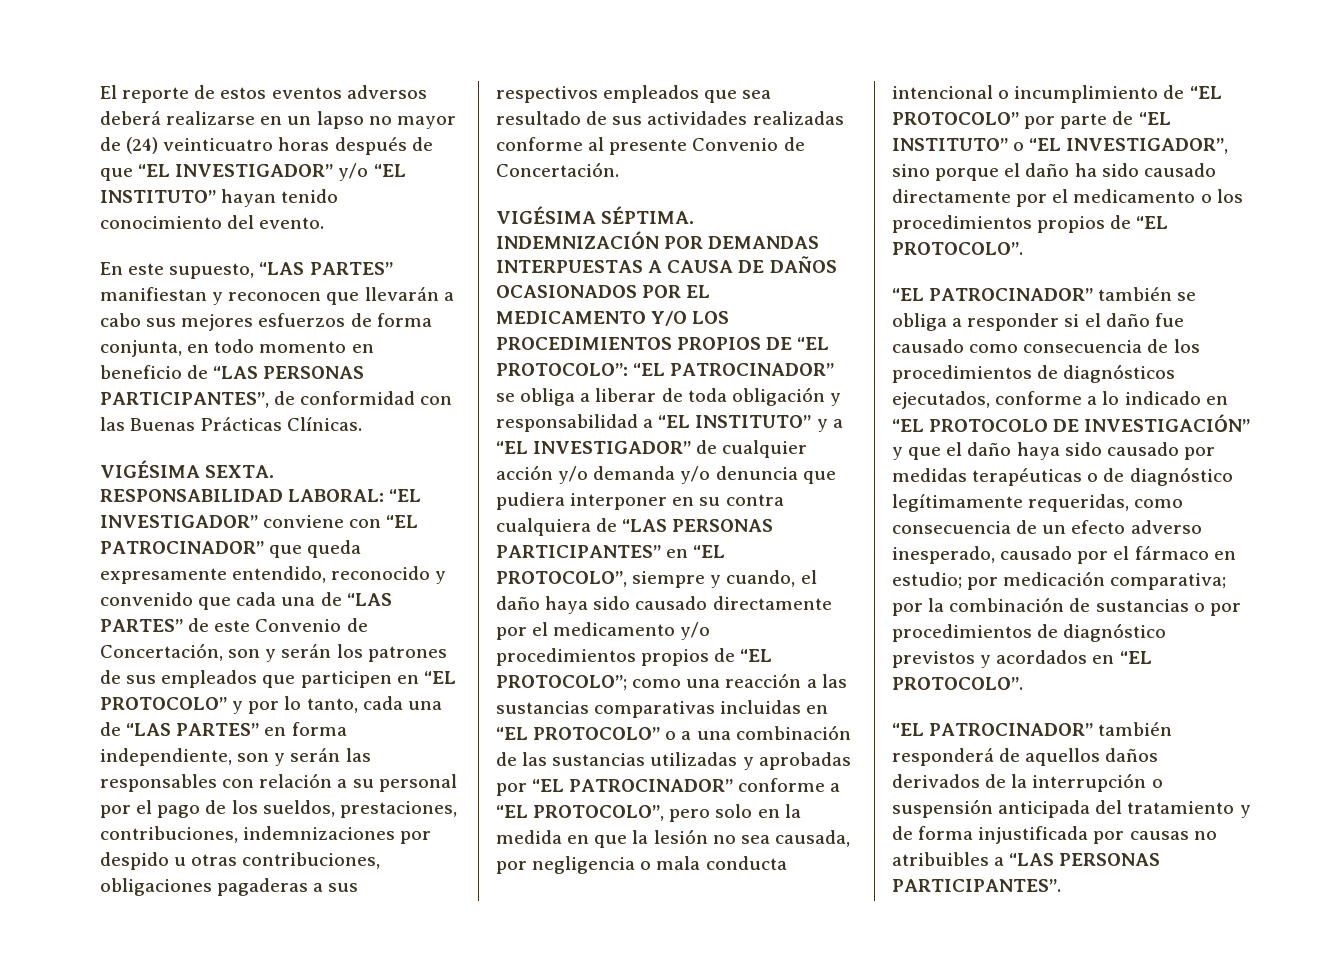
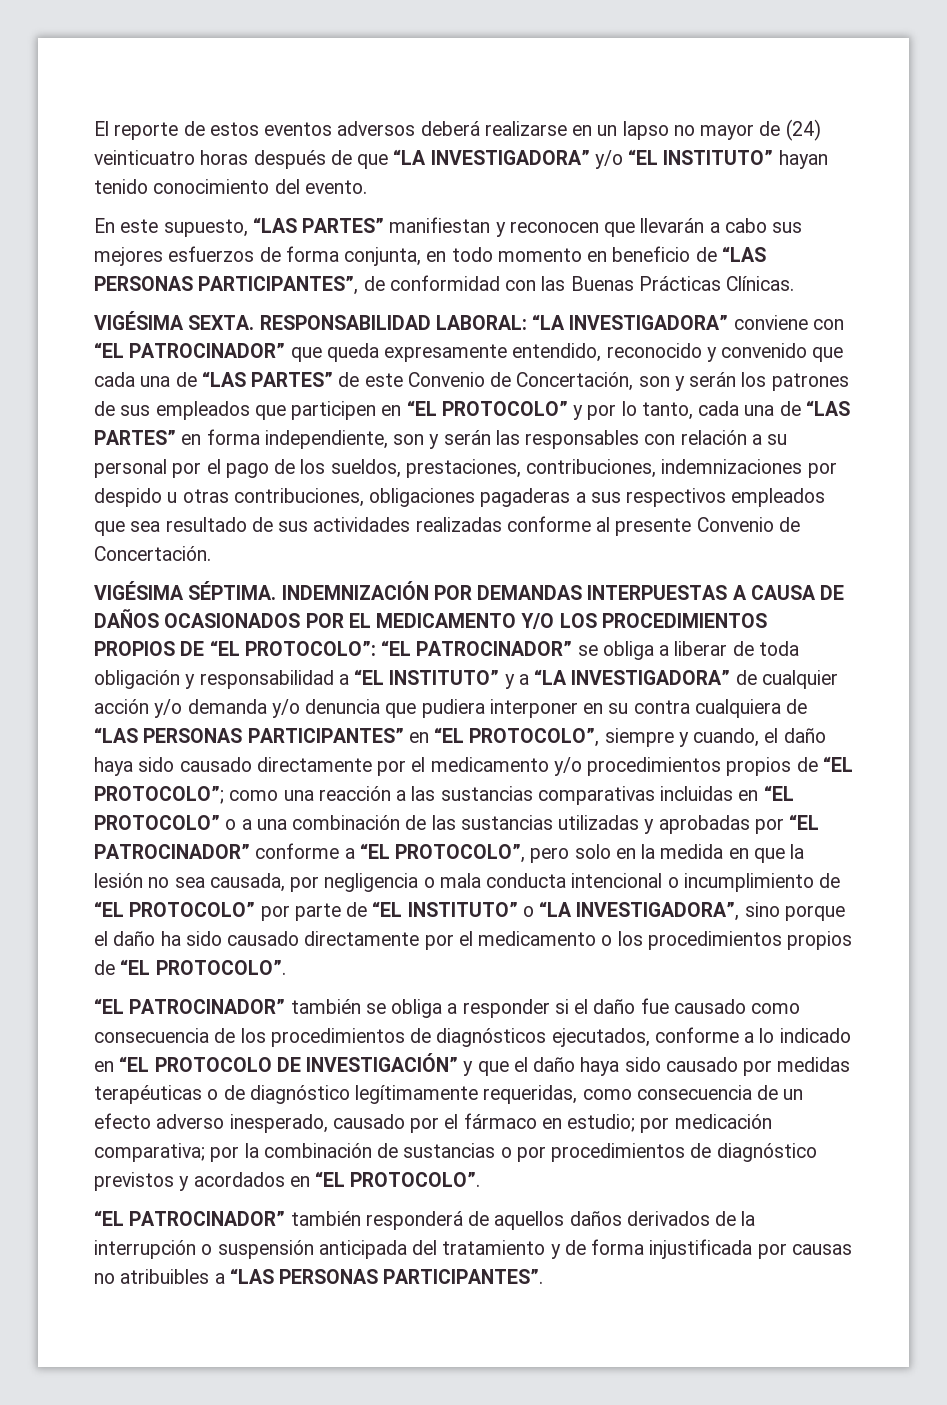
[138,164,334,177] “EL INVESTIGADOR” -> [393,149,590,165] “LA INVESTIGADORA”
[389,489,422,502] [100,515,258,528] “EL INVESTIGADOR” -> [532,314,729,330] “LA INVESTIGADORA”
[496,441,692,454] “EL INVESTIGADOR” -> [534,669,731,685] “LA INVESTIGADORA”
[1029,138,1229,154] “EL INVESTIGADOR”, -> [539,901,740,921] “LA INVESTIGADORA”,

